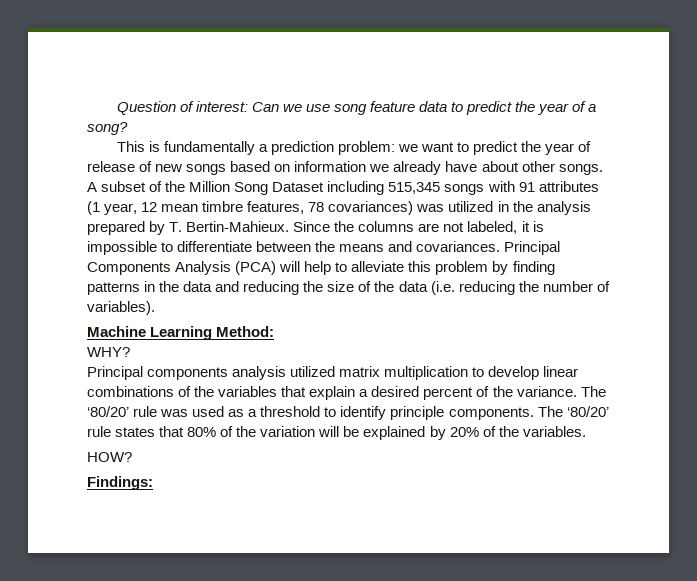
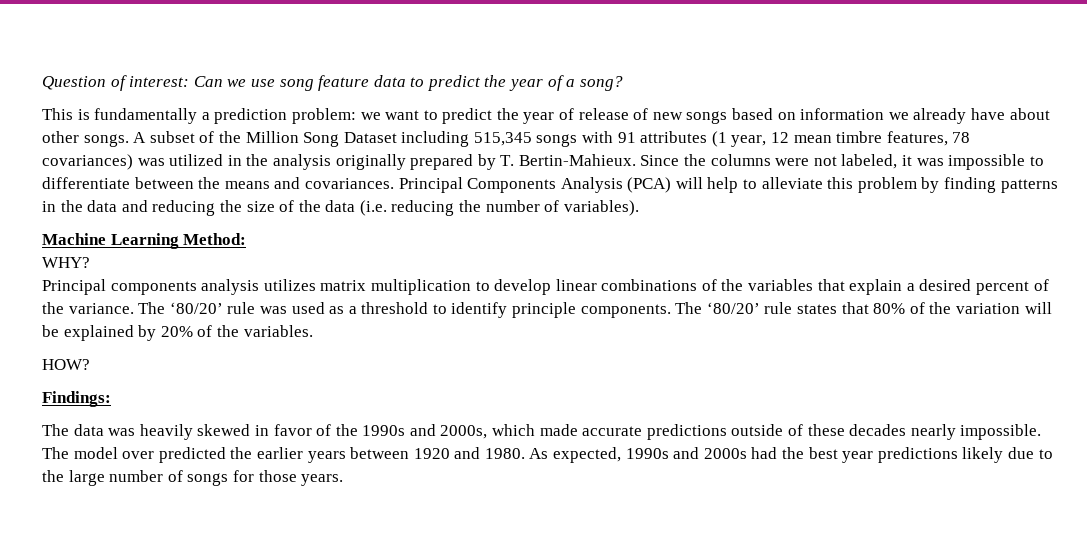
(591, 208) none -> [335,154,406,170] originally
[418,223,440,232] are -> [775,158,810,166] were
[532,221,544,232] is -> [916,158,944,166] was
[290,366,336,377] utilized -> [263,279,316,291] utilizes
(153, 483) none -> [42,424,1042,440] [42,447,1053,463] [42,470,344,486] // The data was heavily skewed in favor of the 1990s and 2000s, which made accurate predictions outside of these decades nearly impossible. The model over predicted the earlier years between 1920 and 1980. As expected, 1990s and 2000s had the best year predictions likely due to the large number of songs for those years.

